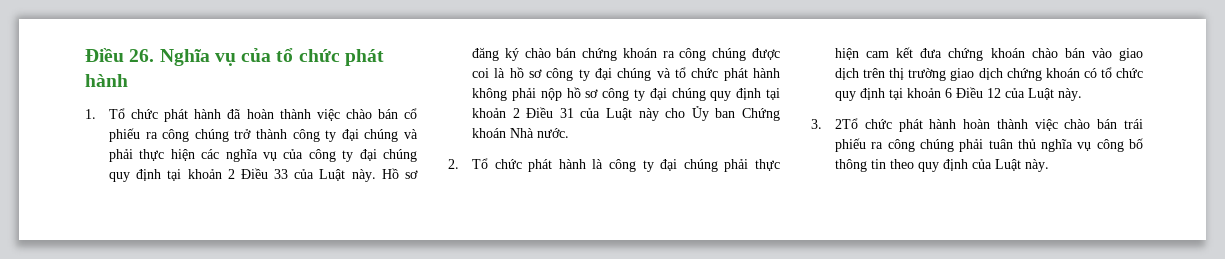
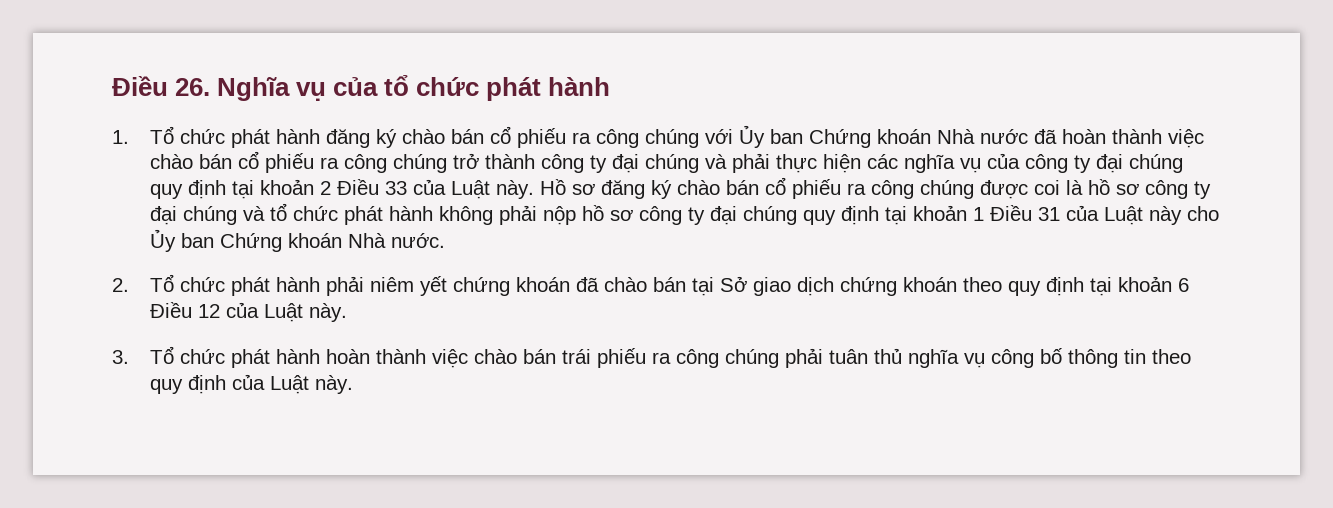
(222, 114) none -> [326,125,1029,148] đăng ký chào bán cổ phiếu ra công chúng với Ủy ban Chứng khoán Nhà nước
[582,48,657,61] chứng khoán -> [765,177,842,199] cổ phiếu
[512,108,520,118] 2 -> [973,207,985,221] 1
[592,159,780,172] [835,47,1143,61] [835,68,947,81] là công ty đại chúng phải thực hiện cam kết đưa chứng khoán chào bán vào giao dịch trên thị trường -> [326,276,748,296] phải niêm yết chứng khoán đã chào bán tại Sở
[1083,67,1143,78] có tổ chức -> [963,277,1003,292] theo
[835,118,859,129] 2Tổ -> [150,346,175,364] Tổ

